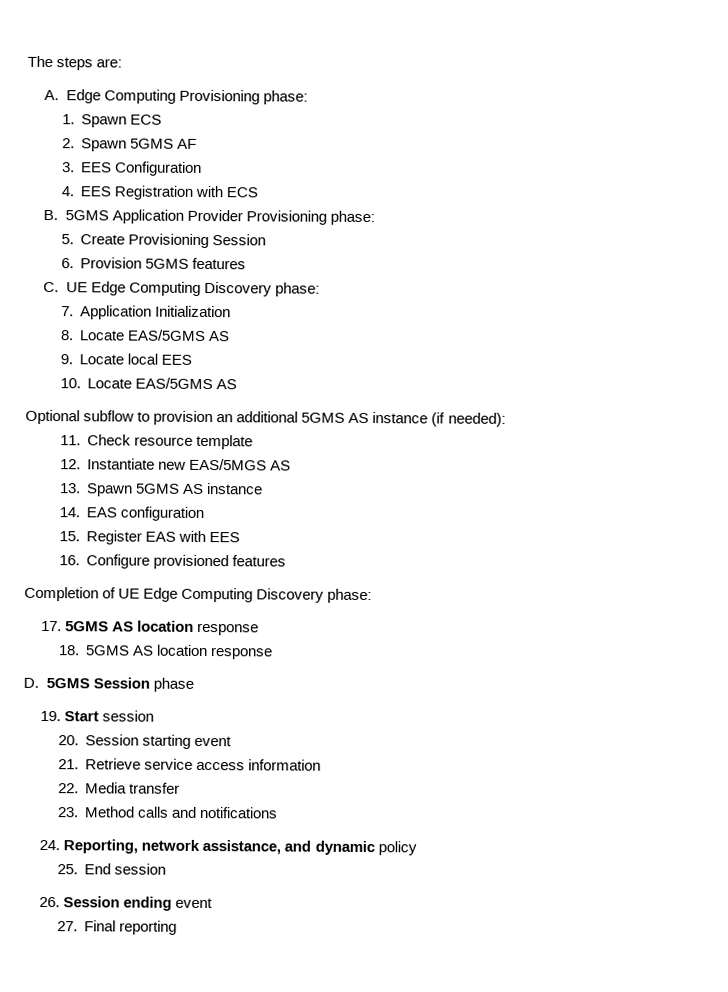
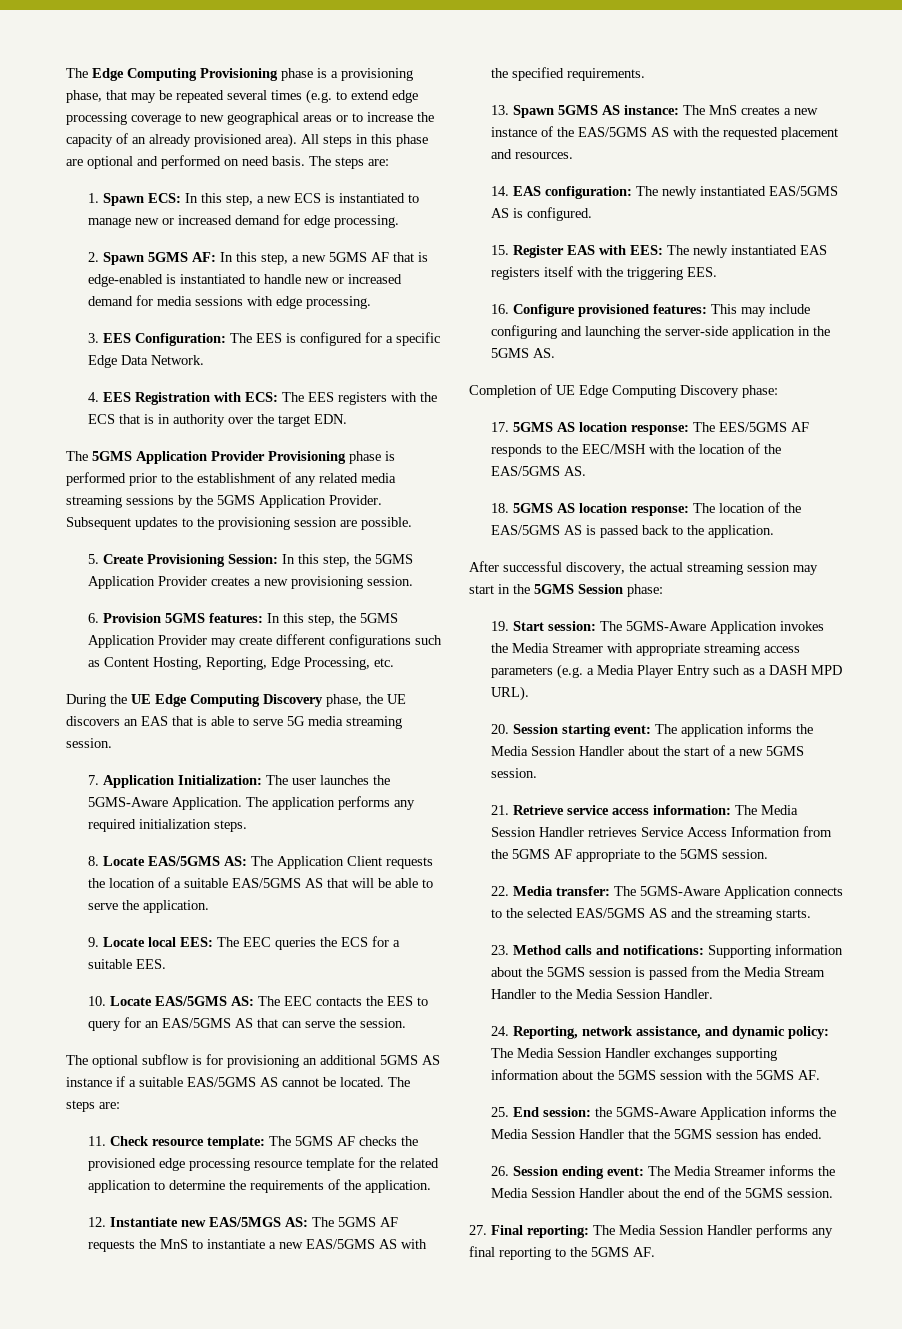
[27,55,123,71] [44,89,308,105] [61,114,163,128] [61,138,198,152] [61,161,203,176] [60,185,259,200] [43,209,375,226] [60,233,267,249] [60,257,247,270] [43,281,320,297] [60,305,232,320] [59,329,231,342] [59,353,193,365] [59,377,238,390] [25,409,214,426] The steps are: // A. Edge Computing Provisioning phase: // 1. Spawn ECS // 2. Spawn 5GMS AF // 3. EES Configuration // 4. EES Registration with ECS // B. 5GMS Application Provider Provisioning phase: // 5. Create Provisioning Session // 6. Provision 5GMS features // C. UE Edge Computing Discovery phase: // 7. Application Initialization // 8. Locate EAS/5GMS AS // 9. Locate local EES // 10. Locate EAS/5GMS AS // Optional subflow to provision -> [66,68,413,81] [66,89,418,104] [66,112,434,125] [66,133,428,148] [66,155,389,169] [88,193,420,206] [88,214,400,228] [88,252,429,265] [88,274,403,287] [88,295,372,309] [88,332,441,346] [88,355,205,368] [88,392,438,405] [88,414,348,427] [66,451,395,464] [66,472,396,486] [66,495,382,508] [66,517,412,530] [88,554,414,567] [88,576,414,589] [88,613,399,626] [88,634,443,648] [88,657,395,670] [66,694,406,707] [66,716,402,729] [66,738,112,748] [88,775,391,788] [88,796,416,810] [88,819,248,832] [88,856,434,869] [88,877,434,888] [88,900,210,913] [88,936,401,950] [88,959,167,969] [88,996,429,1006] [88,1017,407,1031] [66,1054,299,1068] The Edge Computing Provisioning phase is a provisioning phase, that may be repeated several times (e.g. to extend edge processing coverage to new geographical areas or to increase the capacity of an already provisioned area). All steps in this phase are optional and performed on need basis. The steps are: // 1. Spawn ECS: In this step, a new ECS is instantiated to manage new or increased demand for edge processing. // 2. Spawn 5GMS AF: In this step, a new 5GMS AF that is edge-enabled is instantiated to handle new or increased demand for media sessions with edge processing. // 3. EES Configuration: The EES is configured for a specific Edge Data Network. // 4. EES Registration with ECS: The EES registers with the ECS that is in authority over the target EDN. // The 5GMS Application Provider Provisioning phase is performed prior to the establishment of any related media streaming sessions by the 5GMS Application Provider. Subsequent updates to the provisioning session are possible. // 5. Create Provisioning Session: In this step, the 5GMS Application Provider creates a new provisioning session. // 6. Provision 5GMS features: In this step, the 5GMS Application Provider may create different configurations such as Content Hosting, Reporting, Edge Processing, etc. // During the UE Edge Computing Discovery phase, the UE discovers an EAS that is able to serve 5G media streaming session. // 7. Application Initialization: The user launches the 5GMS-Aware Application. The application performs any required initialization steps. // 8. Locate EAS/5GMS AS: The Application Client requests the location of a suitable EAS/5GMS AS that will be able to serve the application. // 9. Locate local EES: The EEC queries the ECS for a suitable EES. // 10. Locate EAS/5GMS AS: The EEC contacts the EES to query for an EAS/5GMS AS that can serve the session. // The optional subflow is for provisioning
[431,412,506,427] [59,434,254,450] [59,458,292,471] [59,483,264,497] [58,506,205,522] [58,530,241,545] [58,554,287,570] (if needed): // 11. Check resource template // 12. Instantiate new EAS/5MGS AS // 13. Spawn 5GMS AS instance // 14. EAS configuration // 15. Register EAS with EES // 16. Configure provisioned features -> [116,1076,410,1087] [66,1100,120,1112] [88,1136,419,1149] [88,1157,440,1171] [88,1179,432,1193] [88,1217,399,1227] [88,1239,428,1252] [491,67,646,81] [491,105,819,118] [491,126,839,140] [491,149,574,159] [491,186,839,199] [491,207,593,221] [491,245,828,258] [491,266,718,280] [491,304,811,317] [491,325,831,339] [491,348,556,358] if a suitable EAS/5GMS AS cannot be located. The steps are: // 11. Check resource template: The 5GMS AF checks the provisioned edge processing resource template for the related application to determine the requirements of the application. // 12. Instantiate new EAS/5MGS AS: The 5GMS AF requests the MnS to instantiate a new EAS/5GMS AS with the specified requirements. // 13. Spawn 5GMS AS instance: The MnS creates a new instance of the EAS/5GMS AS with the requested placement and resources. // 14. EAS configuration: The newly instantiated EAS/5GMS AS is configured. // 15. Register EAS with EES: The newly instantiated EAS registers itself with the triggering EES. // 16. Configure provisioned features: This may include configuring and launching the server-side application in the 5GMS AS.
[197,622,260,636] [57,644,274,660] [23,677,39,688] response // 18. 5GMS AS location response // D. -> [631,422,810,435] [491,443,782,457] [491,466,587,476] [491,502,802,516] [491,525,775,538] [469,561,818,575] [469,584,530,594] response: The EES/5GMS AF responds to the EEC/MSH with the location of the EAS/5GMS AS. // 18. 5GMS AS location response: The location of the EAS/5GMS AS is passed back to the application. // After successful discovery, the actual streaming session may start in the
[152,677,194,692] phase -> [627,584,663,597] phase:
[102,710,155,722] [57,734,233,749] [57,758,322,771] [57,782,181,794] [56,806,279,819] session // 20. Session starting event // 21. Retrieve service access information // 22. Media transfer // 23. Method calls and notifications -> [548,621,825,634] [491,643,801,656] [491,664,843,679] [491,686,530,701] [491,723,814,737] [491,745,805,756] [491,768,538,778] [491,805,799,815] [491,826,833,837] [491,849,769,862] [491,886,844,899] [491,908,812,921] [491,944,844,958] [491,966,826,980] [491,989,714,999] session: The 5GMS-Aware Application invokes the Media Streamer with appropriate streaming access parameters (e.g. a Media Player Entry such as a DASH MPD URL). // 20. Session starting event: The application informs the Media Session Handler about the start of a new 5GMS session. // 21. Retrieve service access information: The Media Session Handler retrieves Service Access Information from the 5GMS AF appropriate to the 5GMS session. // 22. Media transfer: The 5GMS-Aware Application connects to the selected EAS/5GMS AS and the streaming starts. // 23. Method calls and notifications: Supporting information about the 5GMS session is passed from the Media Stream Handler to the Media Session Handler.
[377,841,417,856] [56,863,167,875] policy // 25. End session -> [788,1026,830,1039] [491,1048,778,1061] [491,1069,821,1080] [491,1106,837,1120] [491,1129,823,1139] policy: The Media Session Handler exchanges supporting information about the 5GMS session with the 5GMS AF. // 25. End session: the 5GMS-Aware Application informs the Media Session Handler that the 5GMS session has ended.
[175,897,214,909] [56,920,178,935] event // 27. Final reporting -> [607,1165,836,1176] [491,1187,834,1198] [469,1224,833,1238] [469,1246,655,1260] event: The Media Streamer informs the Media Session Handler about the end of the 5GMS session. // 27. Final reporting: The Media Session Handler performs any final reporting to the 5GMS AF.

